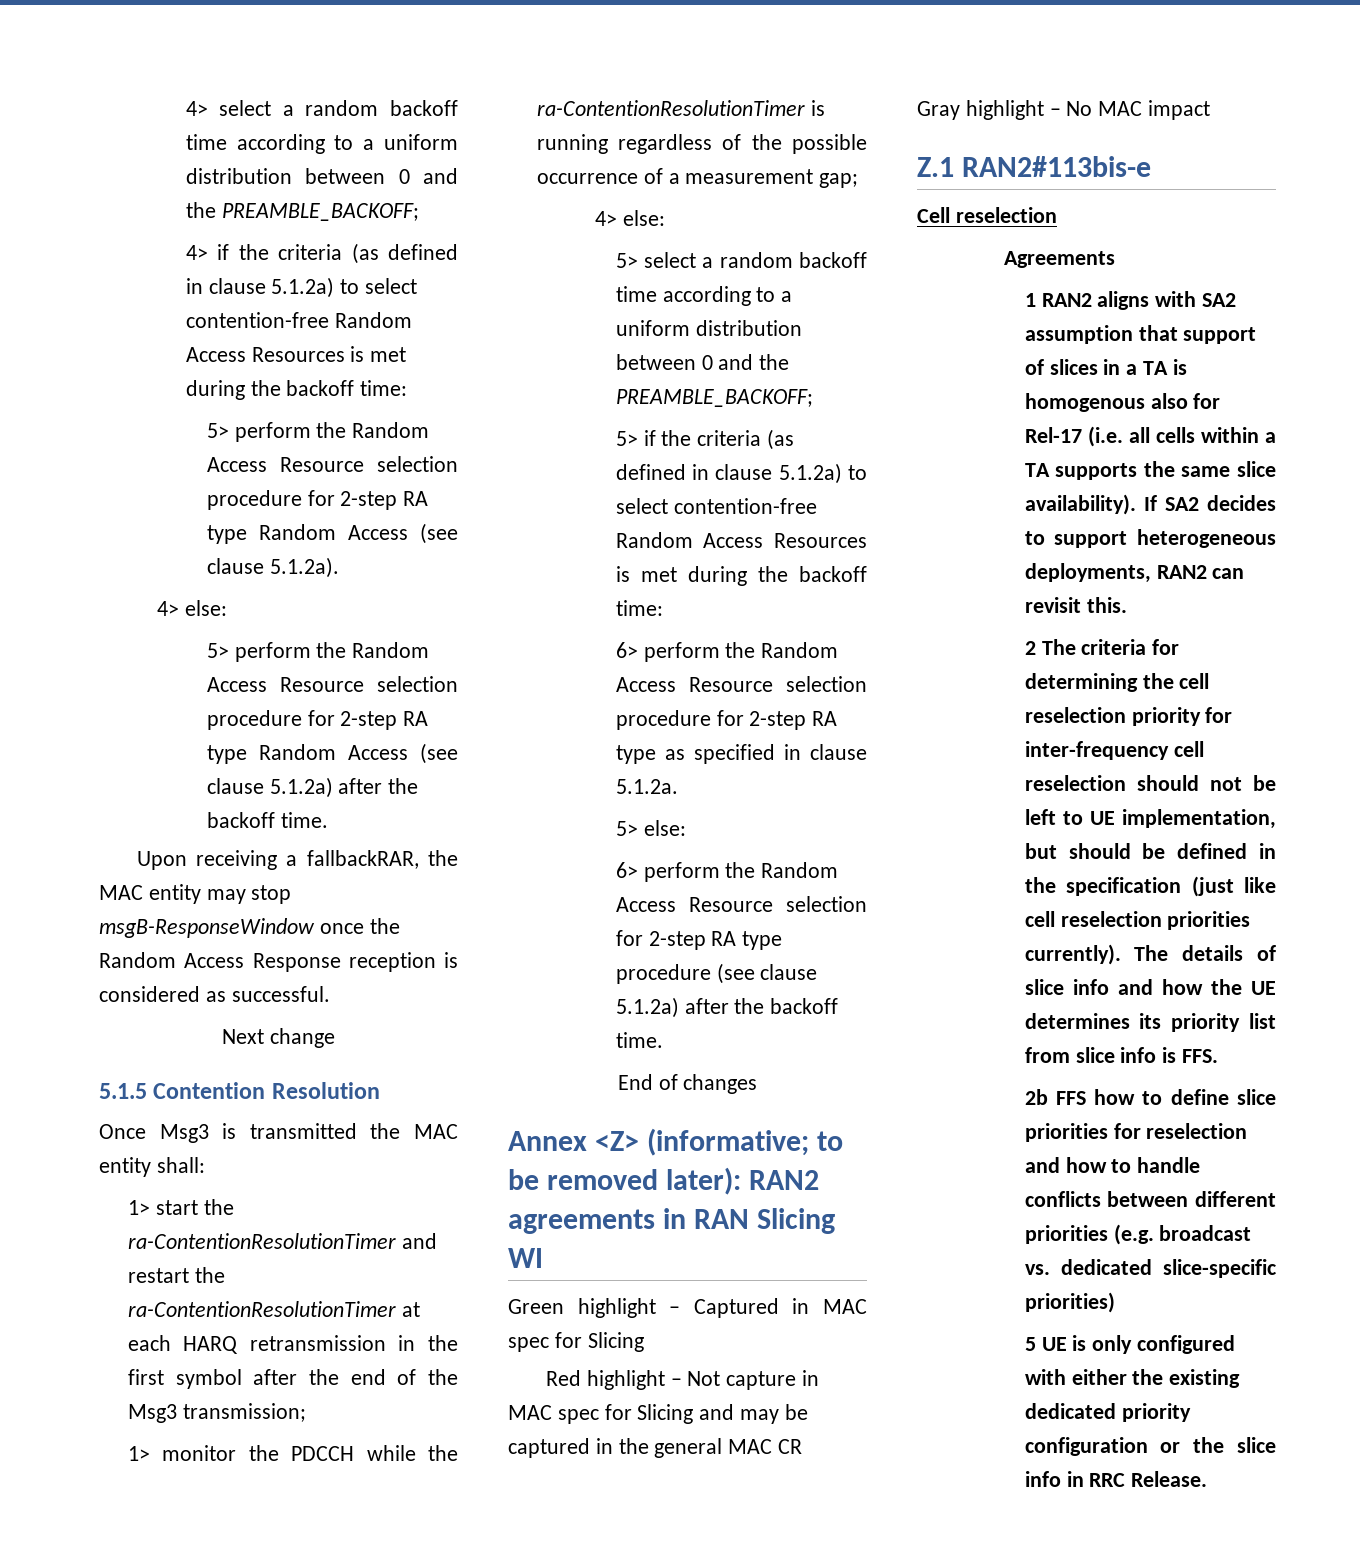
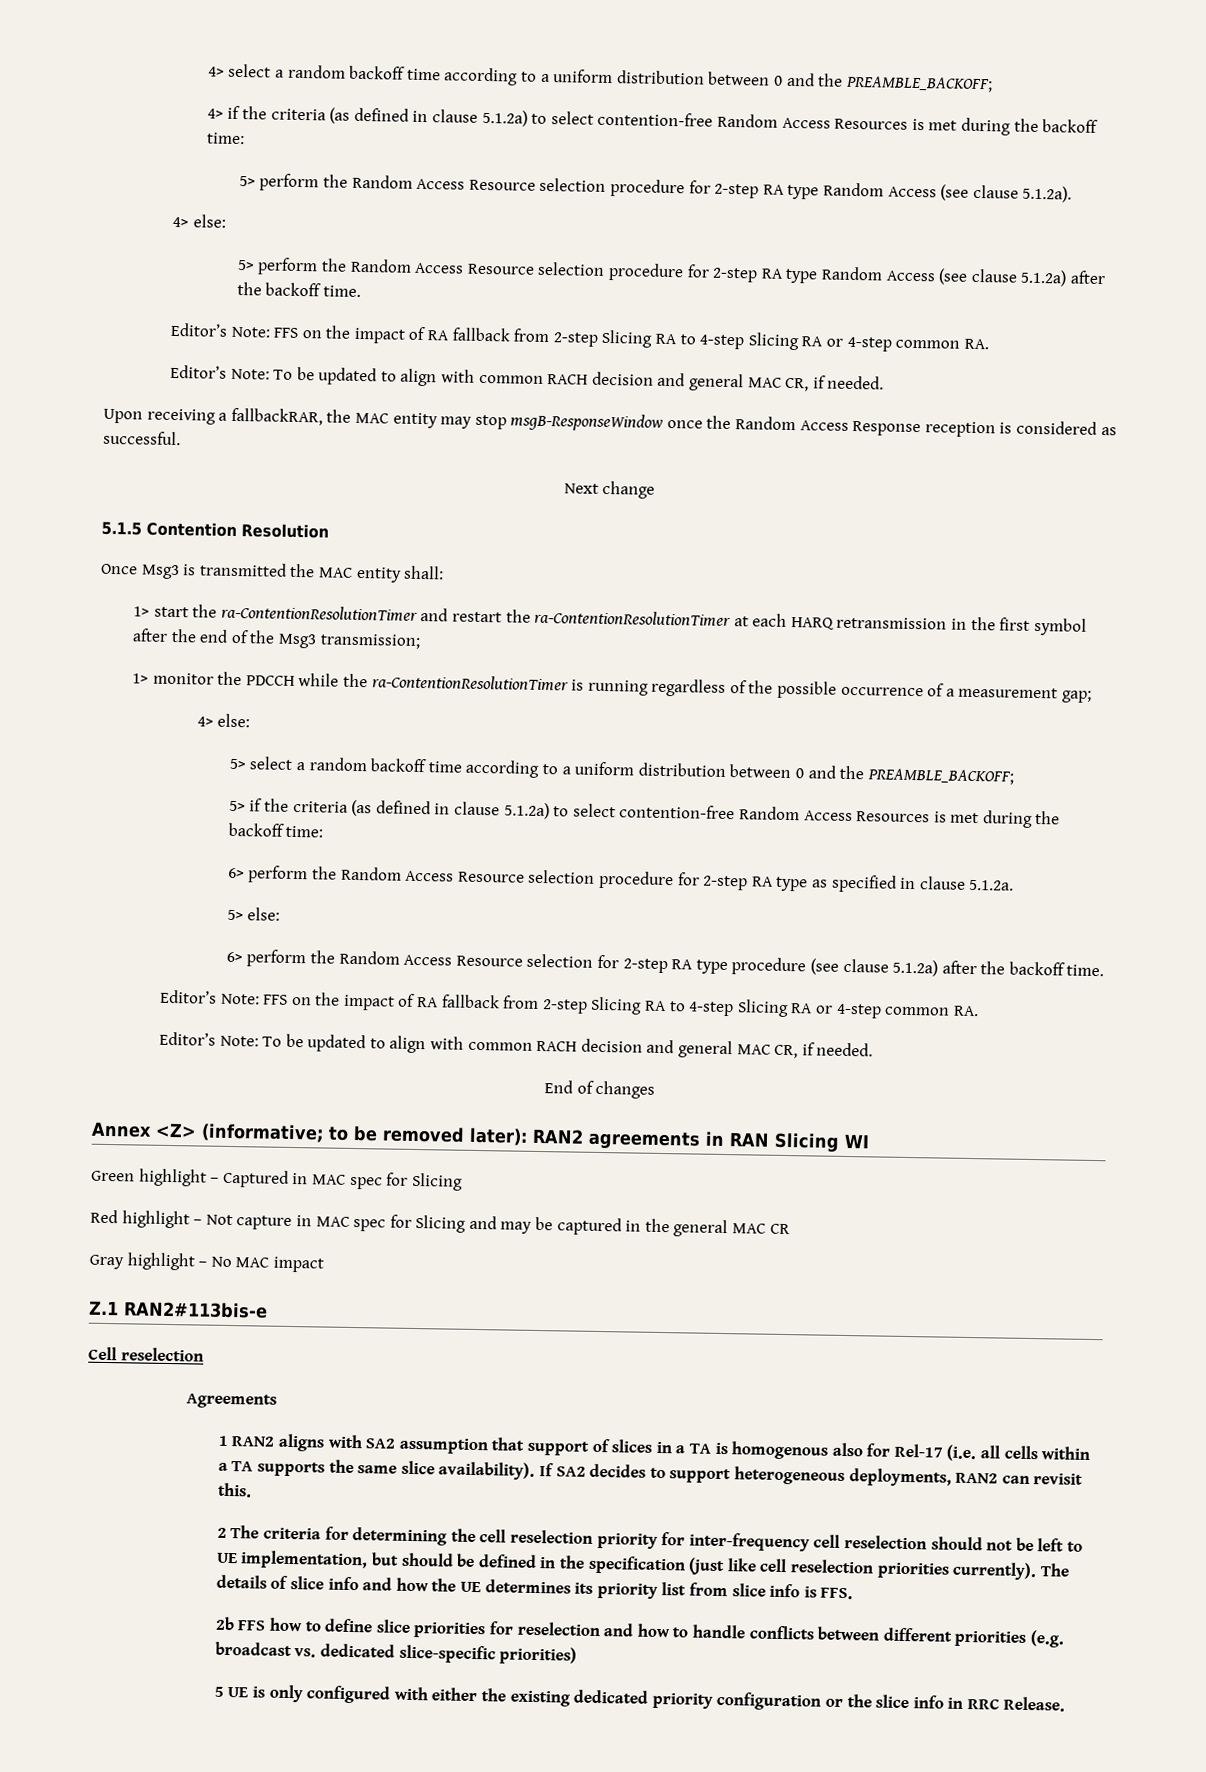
(328, 820) none -> [169,322,989,352] [169,364,885,392] // Editor’s Note: FFS on the impact of RA fallback from 2-step Slicing RA to 4-step Slicing RA or 4-step common RA. // Editor’s Note: To be updated to align with common RACH decision and general MAC CR, if needed.
(663, 1040) none -> [159,989,979,1019] [158,1031,874,1059] // Editor’s Note: FFS on the impact of RA fallback from 2-step Slicing RA to 4-step Slicing RA or 4-step common RA. // Editor’s Note: To be updated to align with common RACH decision and general MAC CR, if needed.

